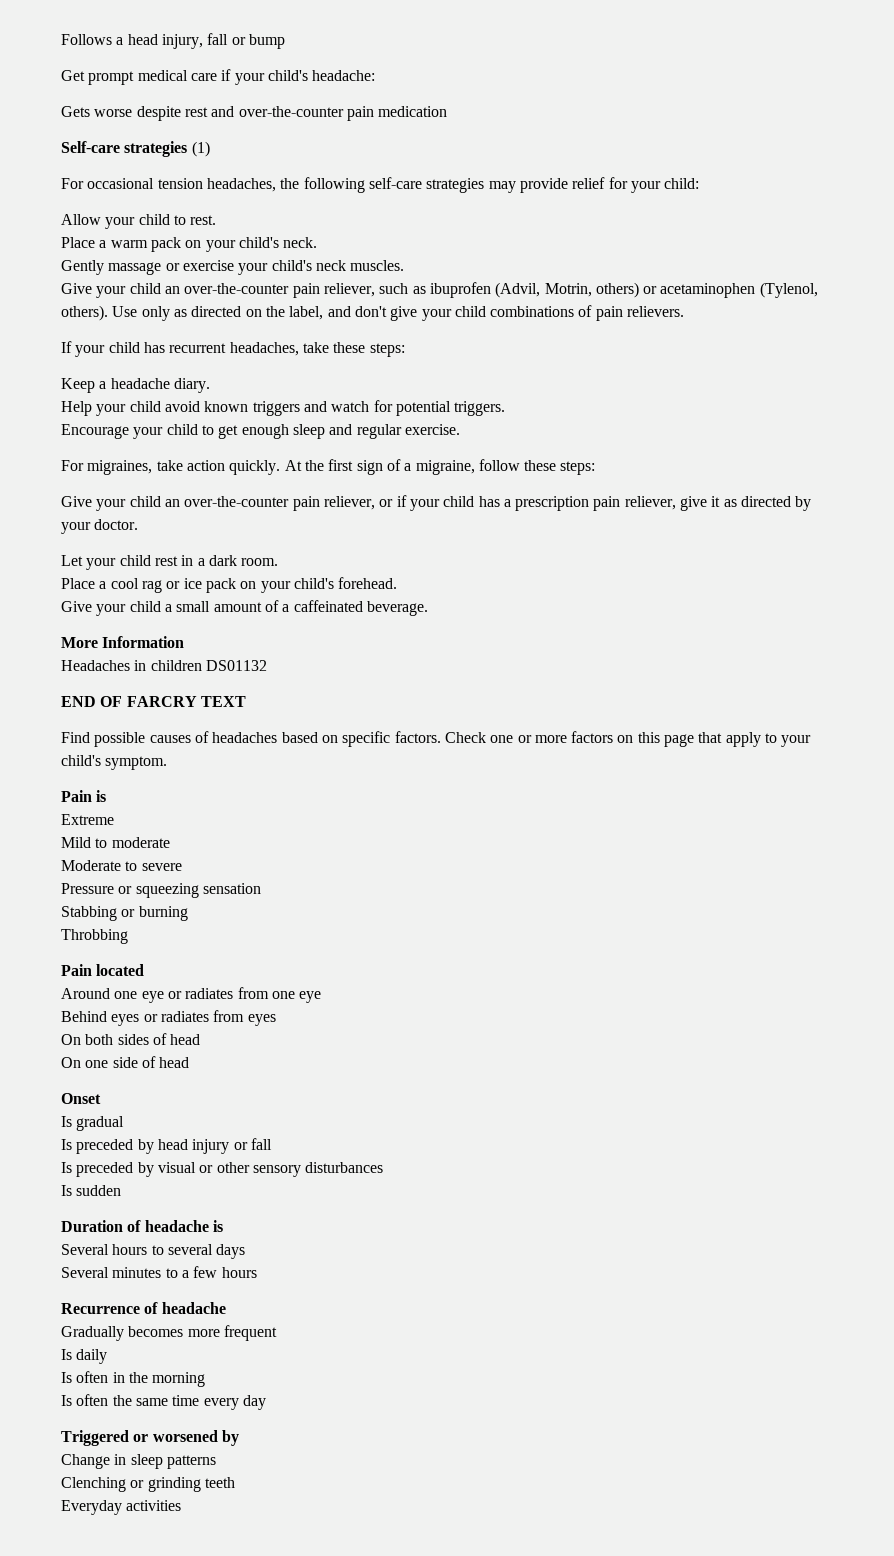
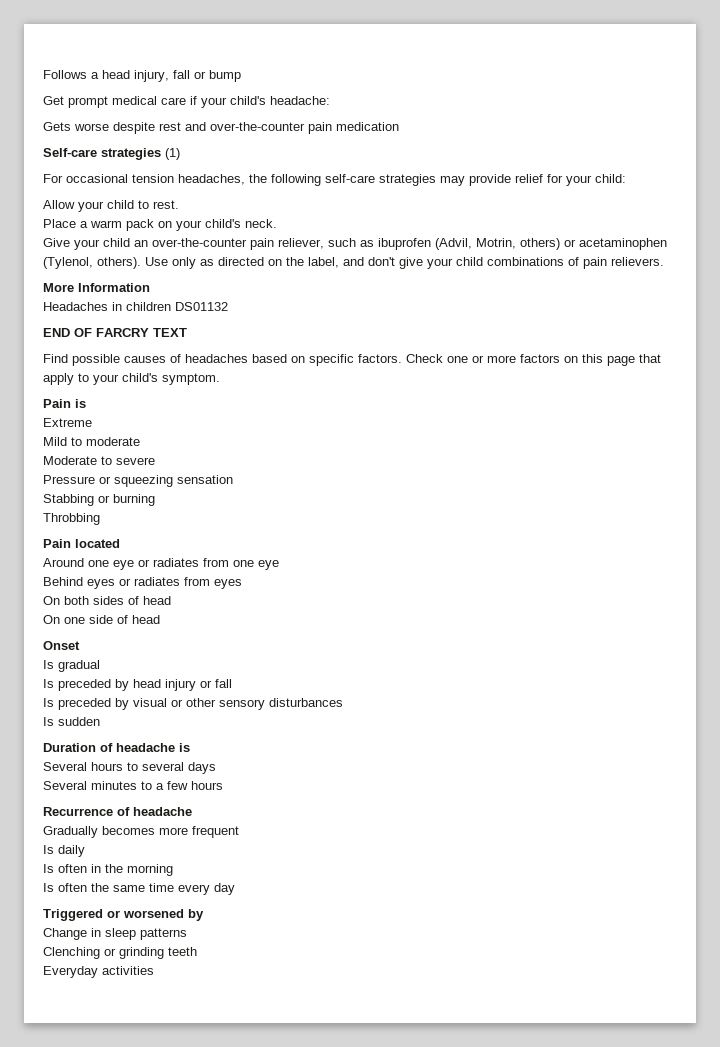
[61,260,405,275] // Gently massage or exercise your child's neck muscles. -> (277, 223) none
[61,341,405,357] [61,378,210,393] [61,400,506,416] [61,424,460,439] [61,459,596,475] [61,495,812,511] [61,519,139,534] [61,555,279,570] [61,577,398,593] [61,600,428,616] // If your child has recurrent headaches, take these steps: // Keep a headache diary. // Help your child avoid known triggers and watch for potential triggers. // Encourage your child to get enough sleep and regular exercise. // For migraines, take action quickly. At the first sign of a migraine, follow these steps: // Give your child an over-the-counter pain reliever, or if your child has a prescription pain reliever, give it as directed by your doctor. // Let your child rest in a dark room. // Place a cool rag or ice pack on your child's forehead. // Give your child a small amount of a caffeinated beverage. -> (664, 261) none

